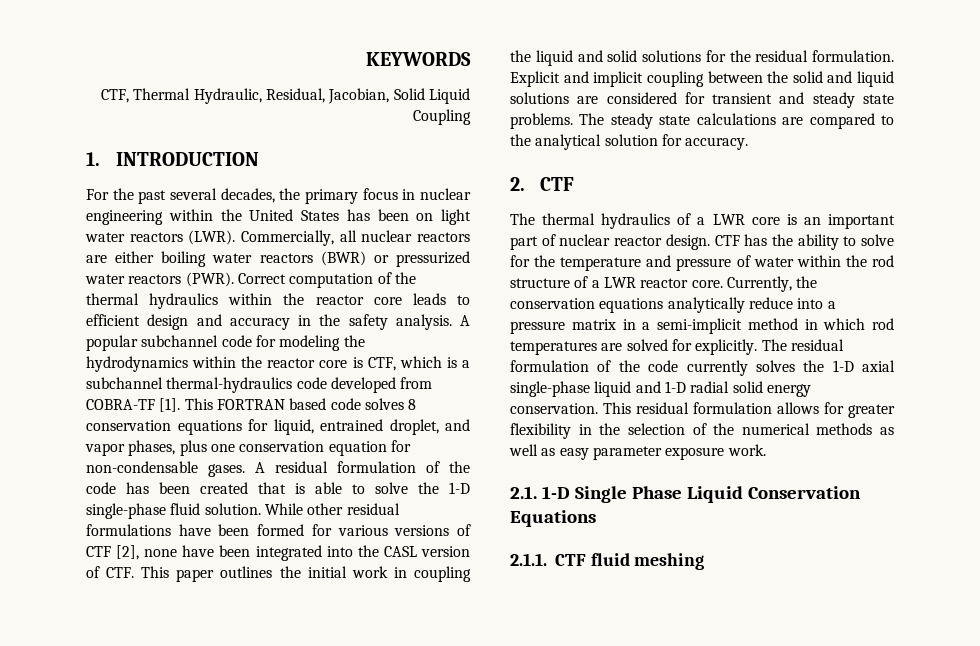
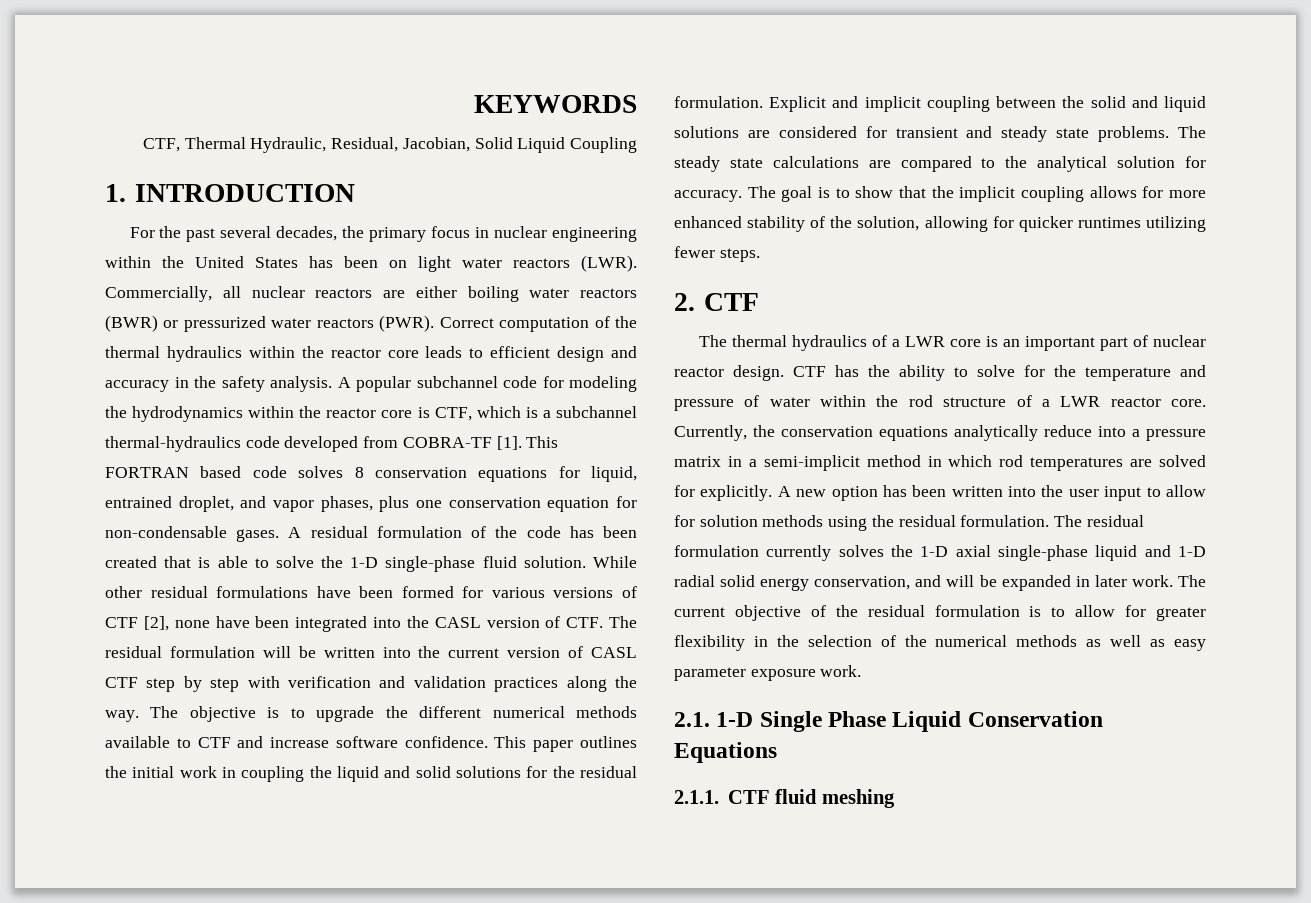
(135, 572) none -> [608,616,637,628] [105,646,637,658] [105,676,637,692] [105,706,638,722] [105,736,488,748] The residual formulation will be written into the current version of CASL CTF step by step with verification and validation practices along the way. The objective is to upgrade the different numerical methods available to CTF and increase software confidence.
(749, 143) none -> [747,186,1206,202] [674,216,1206,232] [674,246,760,262] The goal is to show that the implicit coupling allows for more enhanced stability of the solution, allowing for quicker runtimes utilizing fewer steps.
[761,339,844,351] [510,360,679,372] The residual formulation of the code -> [777,485,1207,501] [674,515,1144,531] [674,545,759,557] A new option has been written into the user input to allow for solution methods using the residual formulation. The residual formulation
[510,402,819,414] conservation. This residual formulation allows -> [814,575,1206,591] [674,605,1116,621] conservation, and will be expanded in later work. The current objective of the residual formulation is to allow

